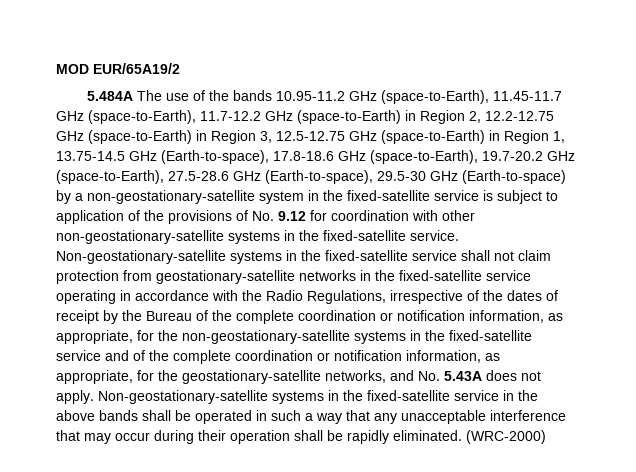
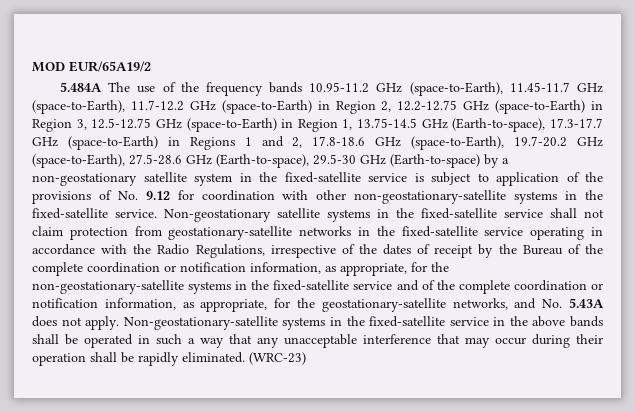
(230, 95) none -> [205,82,263,96] frequency
(269, 157) none -> [549,118,603,128] [32,136,303,150] 17.3-17.7 GHz (space-to-Earth) in Regions 1 and 2,
[87,190,255,204] non-geostationary-satellite -> [32,172,187,186] non-geostationary satellite
[56,250,226,264] Non-geostationary-satellite -> [164,208,320,222] Non-geostationary satellite
[466,430,546,444] (WRC-2000) -> [249,352,306,365] (WRC-23)

